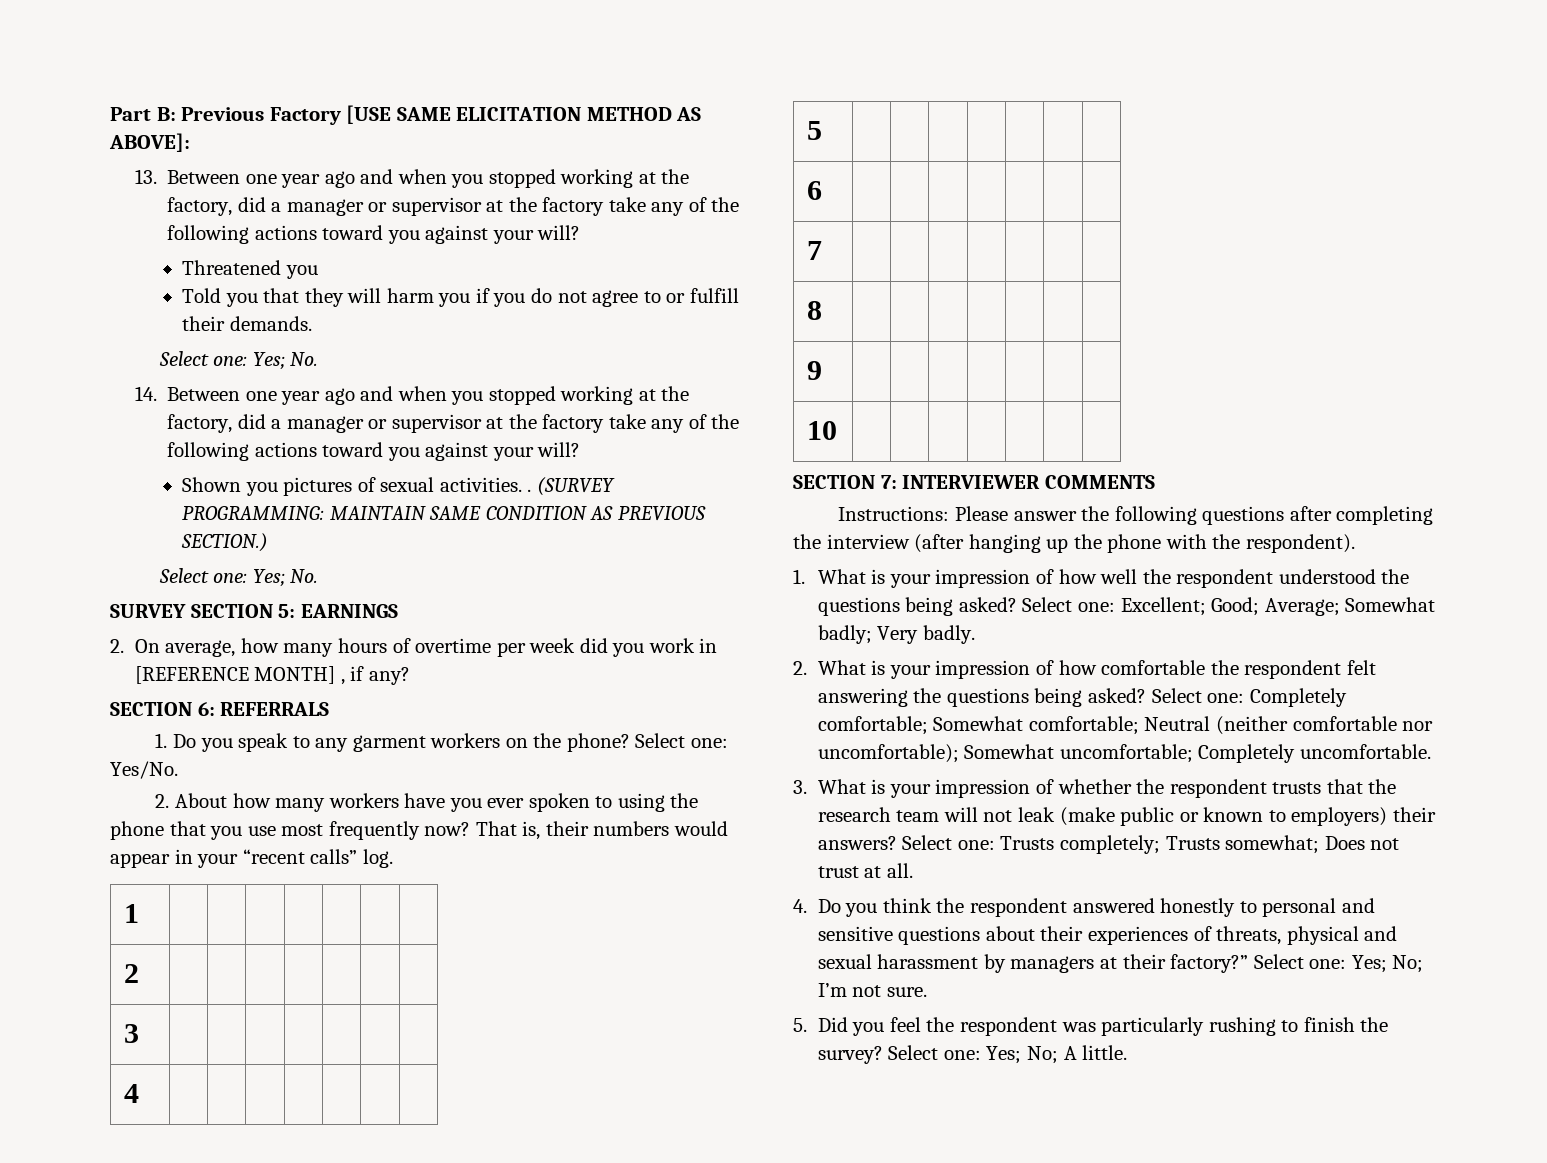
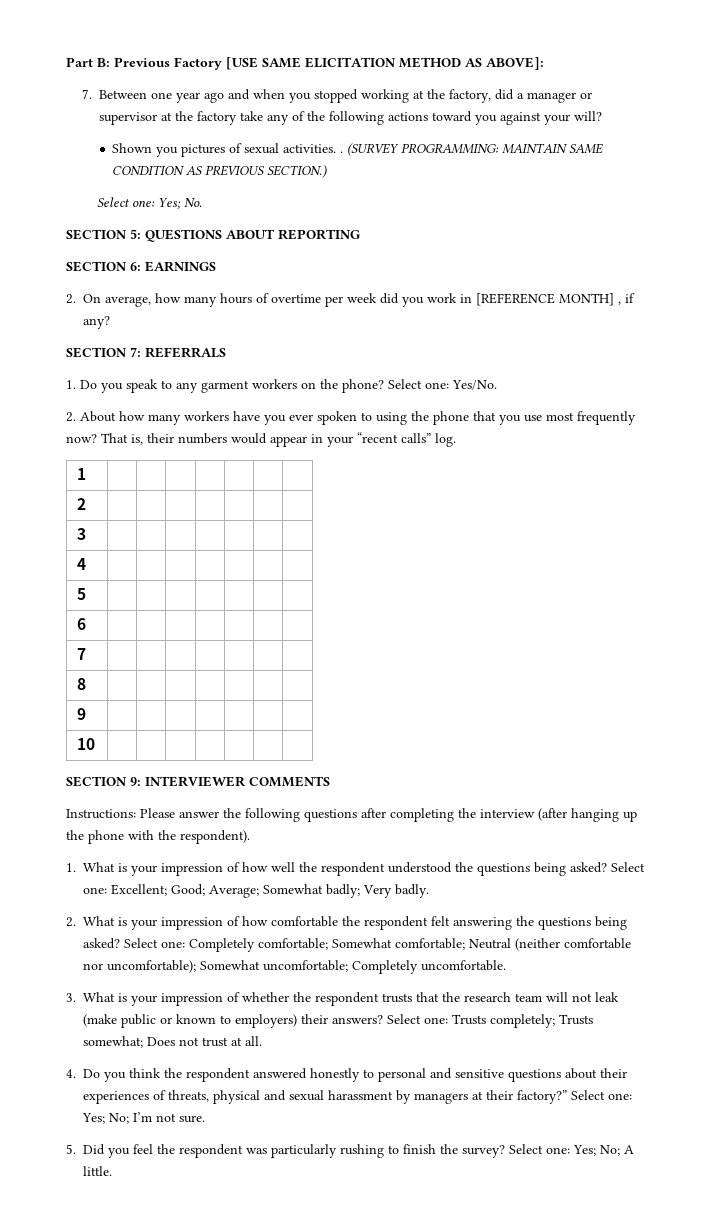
[134,169,690,188] [167,197,740,216] [167,225,581,244] [182,260,318,279] [182,288,739,307] [182,316,312,331] [158,351,319,370] [134,386,157,401] 13. Between one year ago and when you stopped working at the factory, did a manager or supervisor at the factory take any of the following actions toward you against your will? // Threatened you // Told you that they will harm you if you do not agree to or fulfill their demands. // Select one: Yes; No. // 14. -> [81,89,92,99] 7.
[110,604,186,618] SURVEY -> (203, 202) none
(296, 611) none -> [145,229,360,242] [66,261,141,272] QUESTIONS ABOUT REPORTING // SECTION 6:
[197,702,215,716] 6: -> [130,347,141,357] 7:
[880,475,897,489] 7: -> [130,777,141,786] 9:

